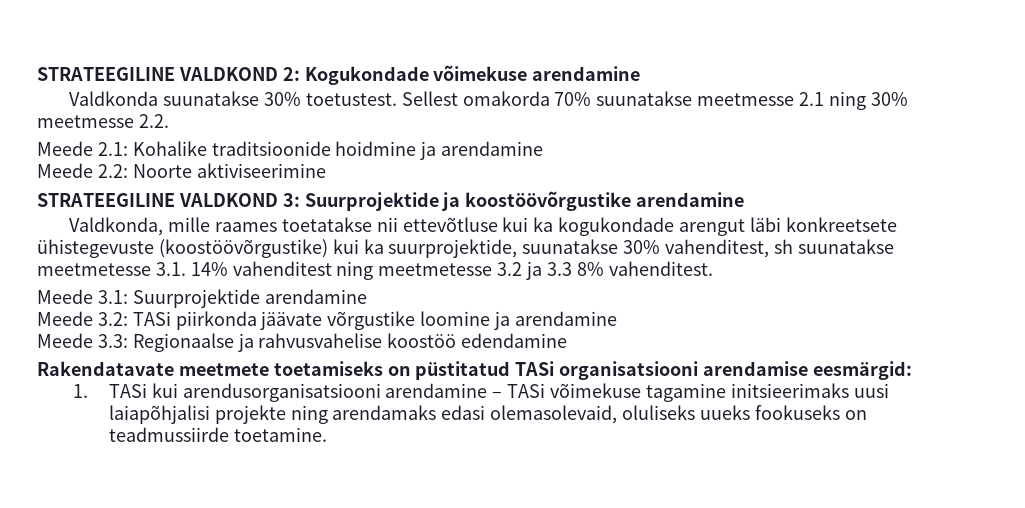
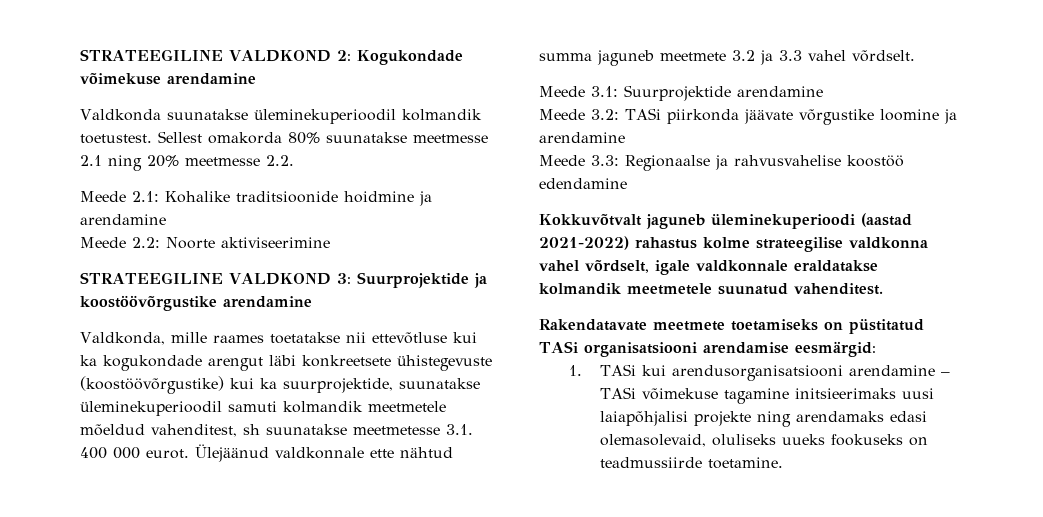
[263,92,301,106] 30% -> [253,109,482,124] üleminekuperioodil kolmandik
[554,92,592,106] 70% -> [288,132,320,144] 80%
[870,92,908,106] 30% -> [147,155,179,167] 20%
[623,240,661,254] 30% -> [80,401,446,416] [80,424,145,436] üleminekuperioodil samuti kolmandik meetmetele mõeldud
[190,261,493,280] 14% vahenditest ning meetmetesse -> [80,444,453,462] [539,50,726,66] 400 000 eurot. Ülejäänud valdkonnale ette nähtud summa jaguneb meetmete
[576,261,713,276] 8% vahenditest. -> [808,50,915,62] vahel võrdselt.
(568, 340) none -> [539,213,912,229] [539,236,928,252] [539,259,878,275] [539,283,883,295] // Kokkuvõtvalt jaguneb üleminekuperioodi (aastad 2021-2022) rahastus kolme strateegilise valdkonna vahel võrdselt, igale valdkonnale eraldatakse kolmandik meetmetele suunatud vahenditest.

